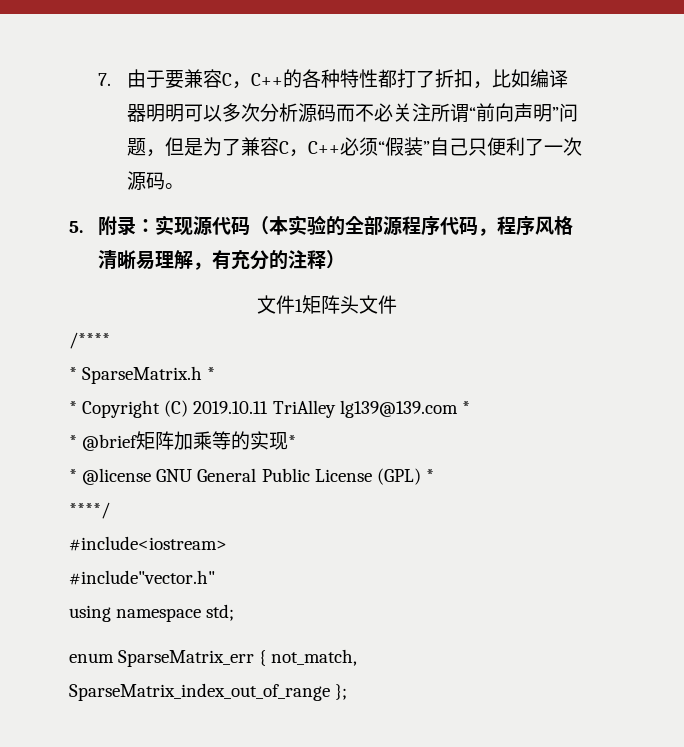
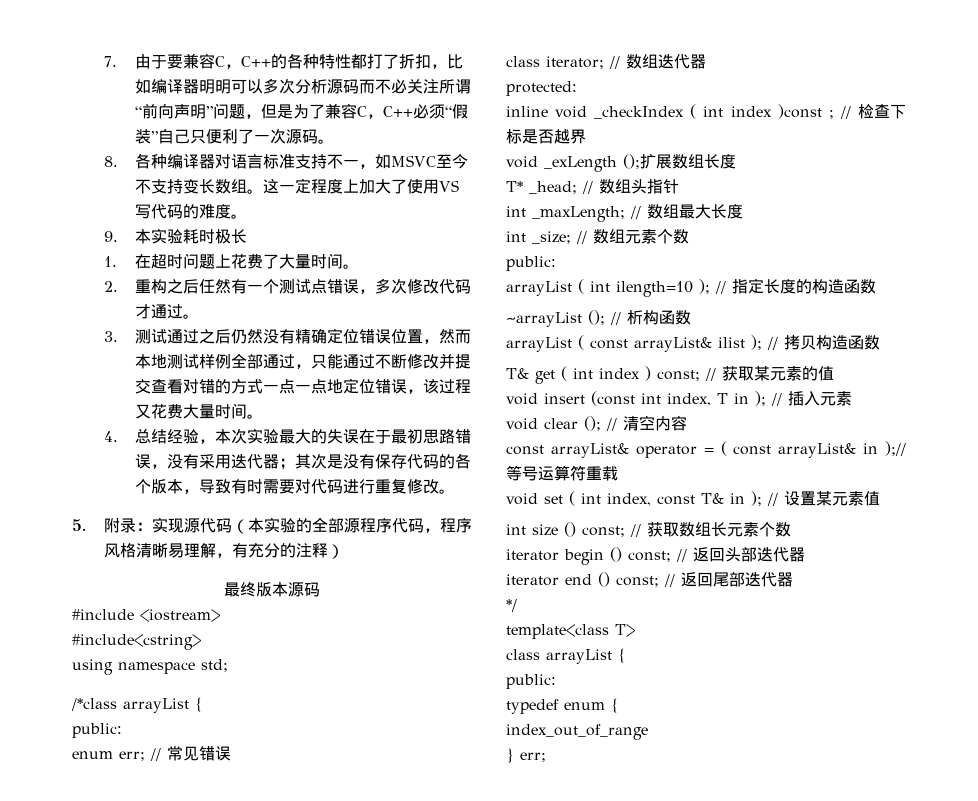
(184, 186) none -> [103,153,469,169] [135,178,460,194] [135,204,248,219] [103,228,248,244] [103,253,360,269] [103,278,472,294] [135,304,200,319] [103,328,472,344] [135,353,472,369] [135,378,472,394] [135,403,264,419] [103,428,472,444] [135,453,472,470] [135,478,456,494] // 8.各种编译器对语言标准支持不一，如MSVC至今不支持变长数组。这一定程度上加大了使用VS写代码的难度。 // 9.本实验耗时极长 // 1.在超时问题上花费了大量时间。 // 2.重构之后任然有一个测试点错误，多次修改代码才通过。 // 3.测试通过之后仍然没有精确定位错误位置，然而本地测试样例全部通过，只能通过不断修改并提交查看对错的方式一点一点地定位错误，该过程又花费大量时间。 // 4.总结经验，本次实验最大的失误在于最初思路错误，没有采用迭代器；其次是没有保存代码的各个版本，导致有时需要对代码进行重复修改。
[256,295,397,314] [69,332,110,349] [69,366,216,384] [69,400,470,418] [69,431,297,451] [69,468,434,485] [69,502,110,519] [69,536,227,551] [69,570,215,585] [69,604,235,622] [69,649,358,667] [69,683,348,701] 文件1矩阵头文件 // /**** // * SparseMatrix.h * // * Copyright (C) 2019.10.11 TriAlley lg139@139.com * // * @brief矩阵加乘等的实现* // * @license GNU General Public License (GPL) * // ****/ // #include<iostream> // #include"vector.h" // using namespace std; // enum SparseMatrix_err { not_match, SparseMatrix_index_out_of_range }; -> [224,582,320,597] [72,609,220,622] [72,634,201,650] [72,659,228,675] [71,697,203,713] [72,723,122,738] [72,746,231,761] [506,54,706,69] [506,81,577,96] [506,104,906,119] [506,129,586,144] [506,154,736,172] [506,179,679,194] [506,204,743,222] [506,229,689,244] [506,256,556,271] [506,278,876,297] [506,310,691,327] [506,335,880,352] [506,366,834,384] [506,391,852,406] [506,415,687,431] [506,441,906,458] [506,465,618,481] [506,491,880,506] [506,522,791,537] [506,547,805,565] [506,572,793,587] [506,599,517,612] [506,624,635,639] [506,648,626,664] [506,674,556,689] [506,698,619,714] [506,724,648,740] [506,748,546,763] 最终版本源码 // #include <iostream> // #include<cstring> // using namespace std; // /*class arrayList { // public: // enum err; // 常见错误 // class iterator; // 数组迭代器 // protected: // inline void _checkIndex ( int index )const ; // 检查下标是否越界 // void _exLength ();扩展数组长度 // T* _head; // 数组头指针 // int _maxLength; // 数组最大长度 // int _size; // 数组元素个数 // public: // arrayList ( int ilength=10 ); // 指定长度的构造函数 // ~arrayList (); // 析构函数 // arrayList ( const arrayList& ilist ); // 拷贝构造函数 // T& get ( int index ) const; // 获取某元素的值 // void insert (const int index, T in ); // 插入元素 // void clear (); // 清空内容 // const arrayList& operator = ( const arrayList& in );//等号运算符重载 // void set ( int index, const T& in ); // 设置某元素值 // int size () const; // 获取数组长元素个数 // iterator begin () const; // 返回头部迭代器 // iterator end () const; // 返回尾部迭代器 // */ // template<class T> // class arrayList { // public: // typedef enum { // index_out_of_range // } err;

